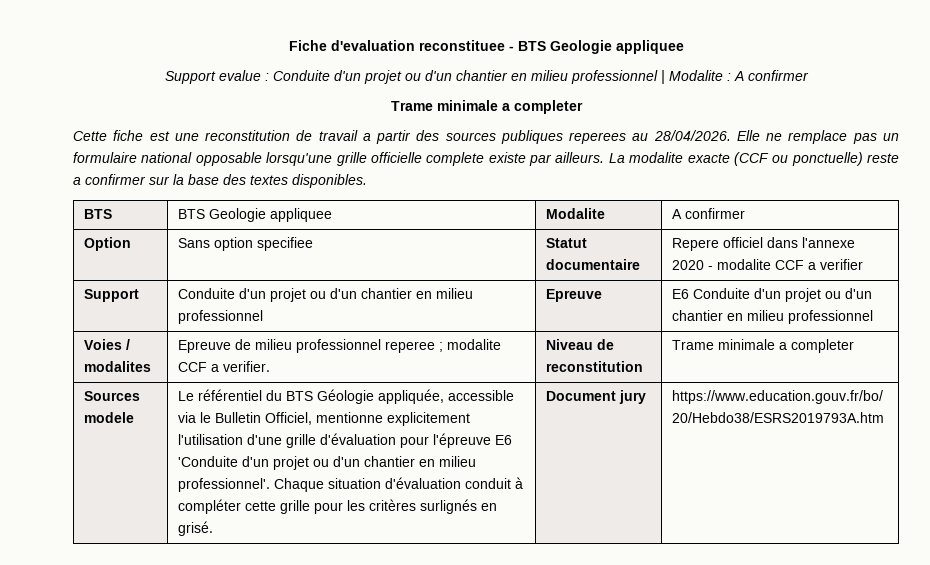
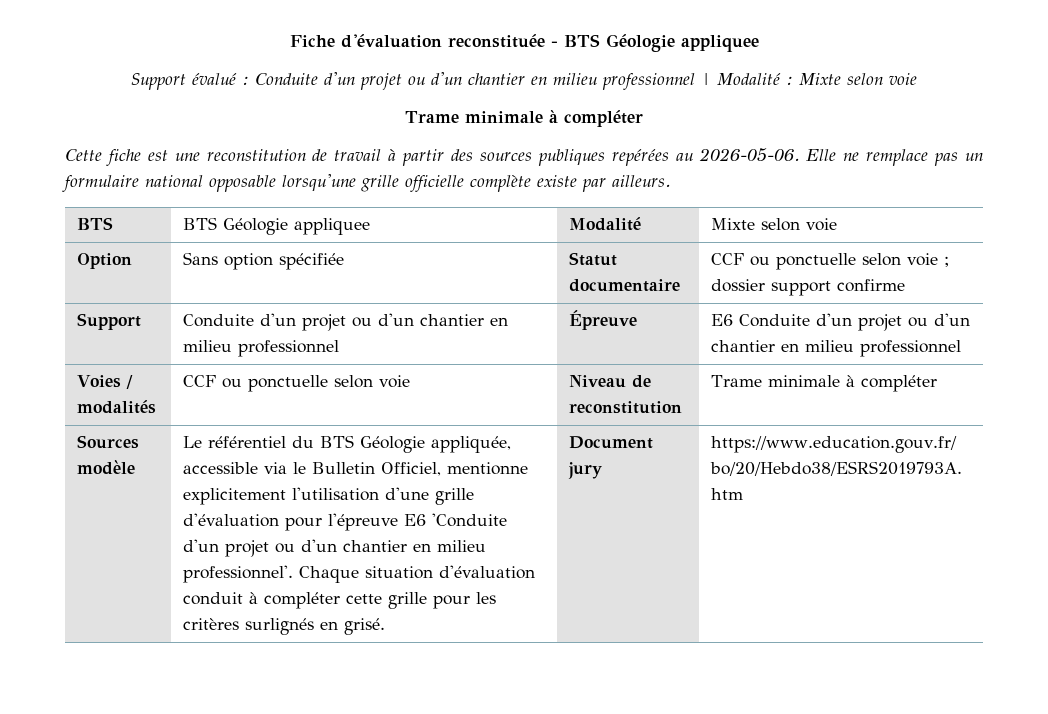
[330,40,505,51] d'evaluation reconstituee -> [340,34,545,48] d'évaluation reconstituée
[549,40,612,54] Geologie -> [605,34,675,52] Géologie
[218,70,261,81] evalue -> [192,73,237,85] évalué
[668,70,809,81] [390,100,583,114] Modalite : A confirmer // Trame minimale a completer -> [717,73,917,85] [405,110,643,127] Modalité : Mixte selon voie // Trame minimale à compléter
[362,133,371,141] a -> [388,149,397,161] à
[569,130,731,144] reperees au 28/04/2026. -> [611,148,800,166] repérées au 2026-05-06.
[426,152,485,166] complete -> [470,175,531,192] complète
[608,152,899,166] [73,174,367,188] La modalite exacte (CCF ou ponctuelle) reste a confirmer sur la base des textes disponibles. -> (671, 181) none
[209,208,267,222] Geologie -> [222,218,288,235] Géologie
[546,208,606,219] [672,208,746,219] Modalite | A confirmer -> [568,217,641,231] [710,218,837,231] Modalité | Mixte selon voie
[257,237,314,251] specifiee -> [278,253,344,270] spécifiée
[672,237,856,251] [672,259,864,270] Repere officiel dans l'annexe 2020 - modalite CCF a verifier -> [710,253,949,270] [710,279,905,296] CCF ou ponctuelle selon voie ; dossier support confirme
[546,289,603,302] Epreuve -> [568,310,637,330] Épreuve
[84,361,152,372] [178,339,502,353] [178,361,271,372] modalites | Epreuve de milieu professionnel reperee ; modalite CCF a verifier. -> [76,400,156,414] [182,375,410,392] modalités | CCF ou ponctuelle selon voie
[779,339,855,353] a completer -> [845,375,937,392] à compléter
[84,412,135,423] modele -> [76,460,135,475] modèle

